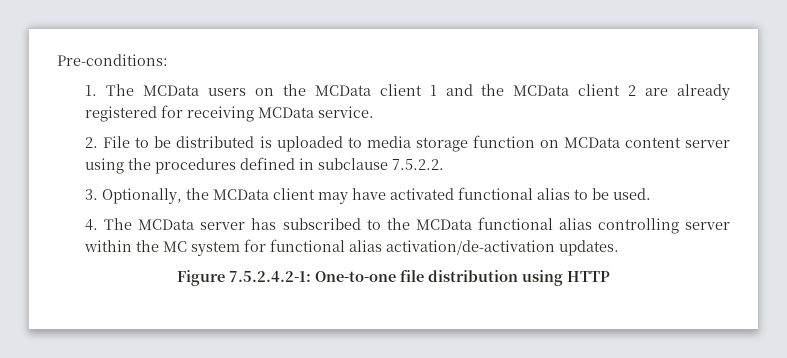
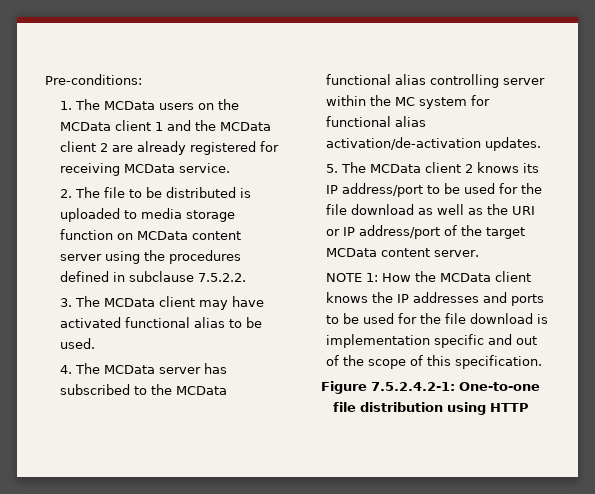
[103,136,131,148] File -> [74,187,125,198] The file
[102,188,210,204] Optionally, the -> [74,296,100,307] The
(620, 248) none -> [325,162,539,173] [325,183,542,197] [325,204,535,215] [325,225,525,239] [325,248,479,257] [325,271,531,282] [325,292,544,306] [325,313,548,324] [325,334,537,348] [325,355,542,369] // 5. The MCData client 2 knows its IP address/port to be used for the file download as well as the URI or IP address/port of the target MCData content server. // NOTE 1: How the MCData client knows the IP addresses and ports to be used for the file download is implementation specific and out of the scope of this specification.

